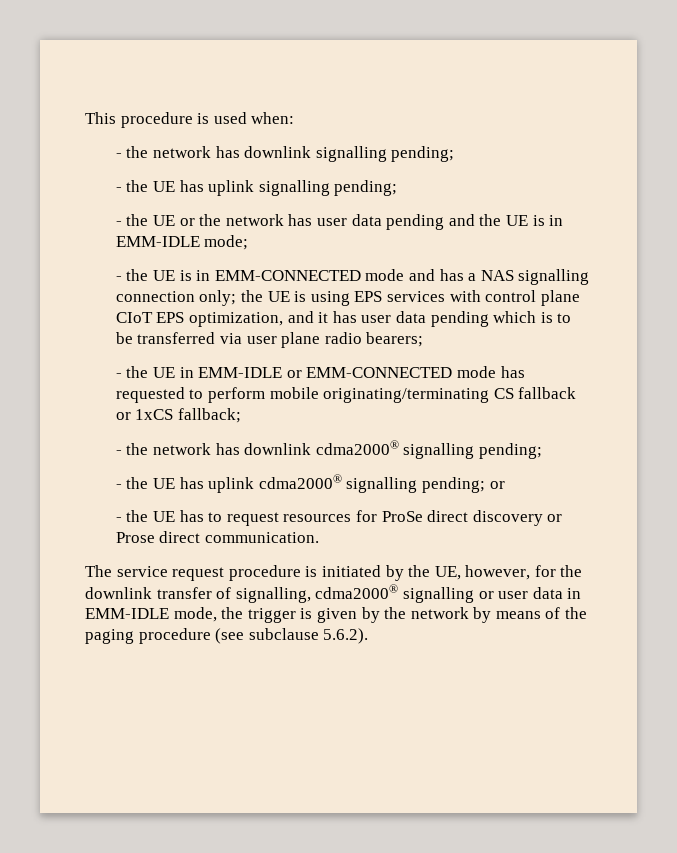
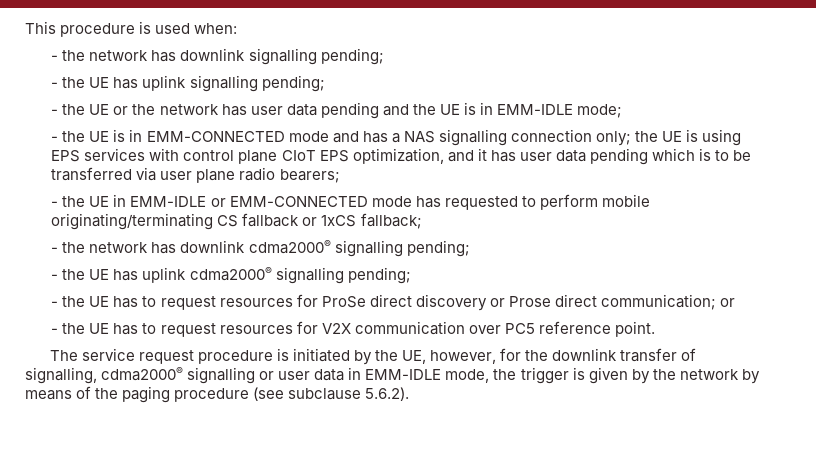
[489,481,505,489] or -> (411, 275) none
[205,532,320,543] communication. -> [600,294,736,310] [51,321,655,337] communication; or // - the UE has to request resources for V2X communication over PC5 reference point.

